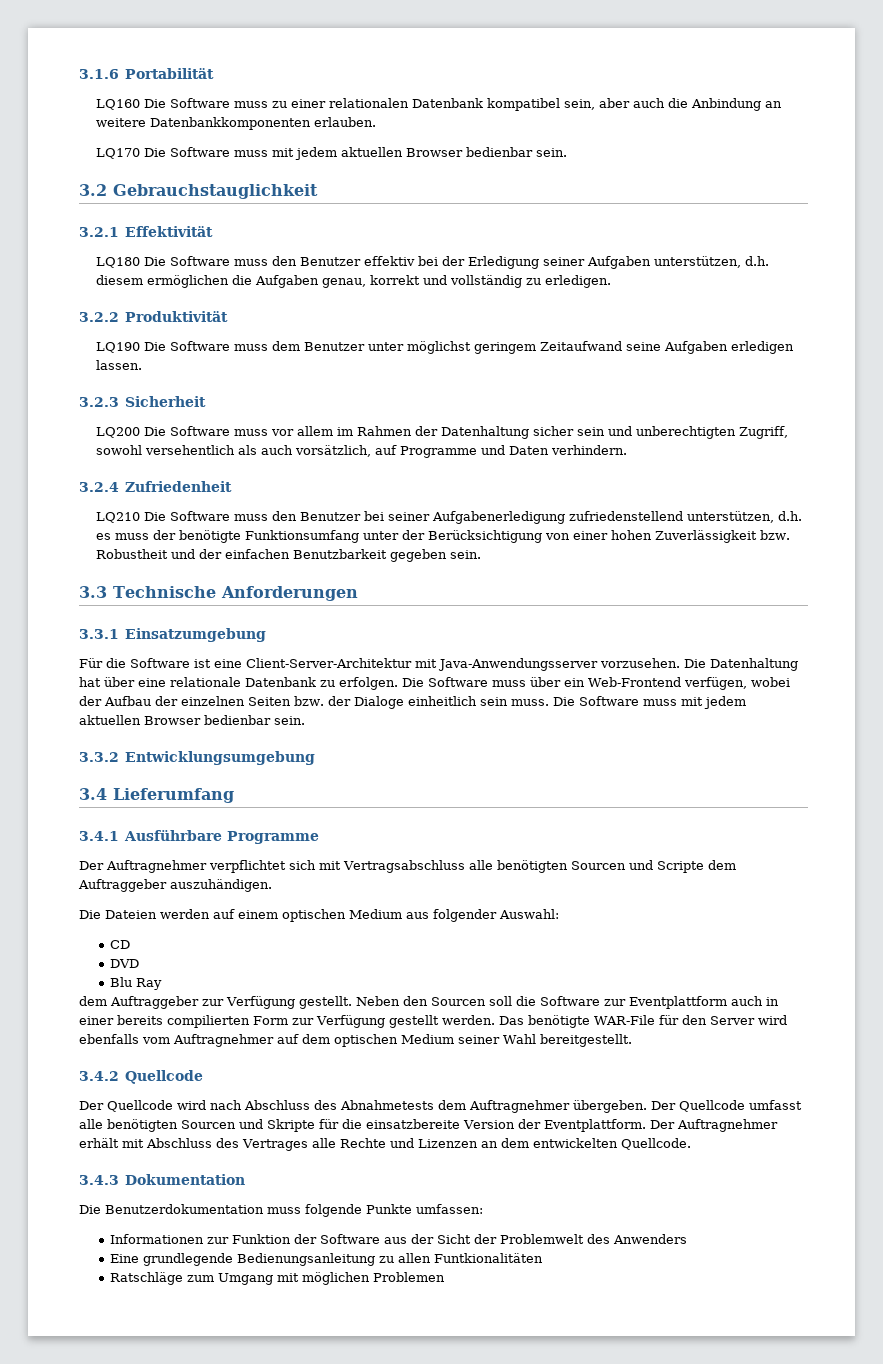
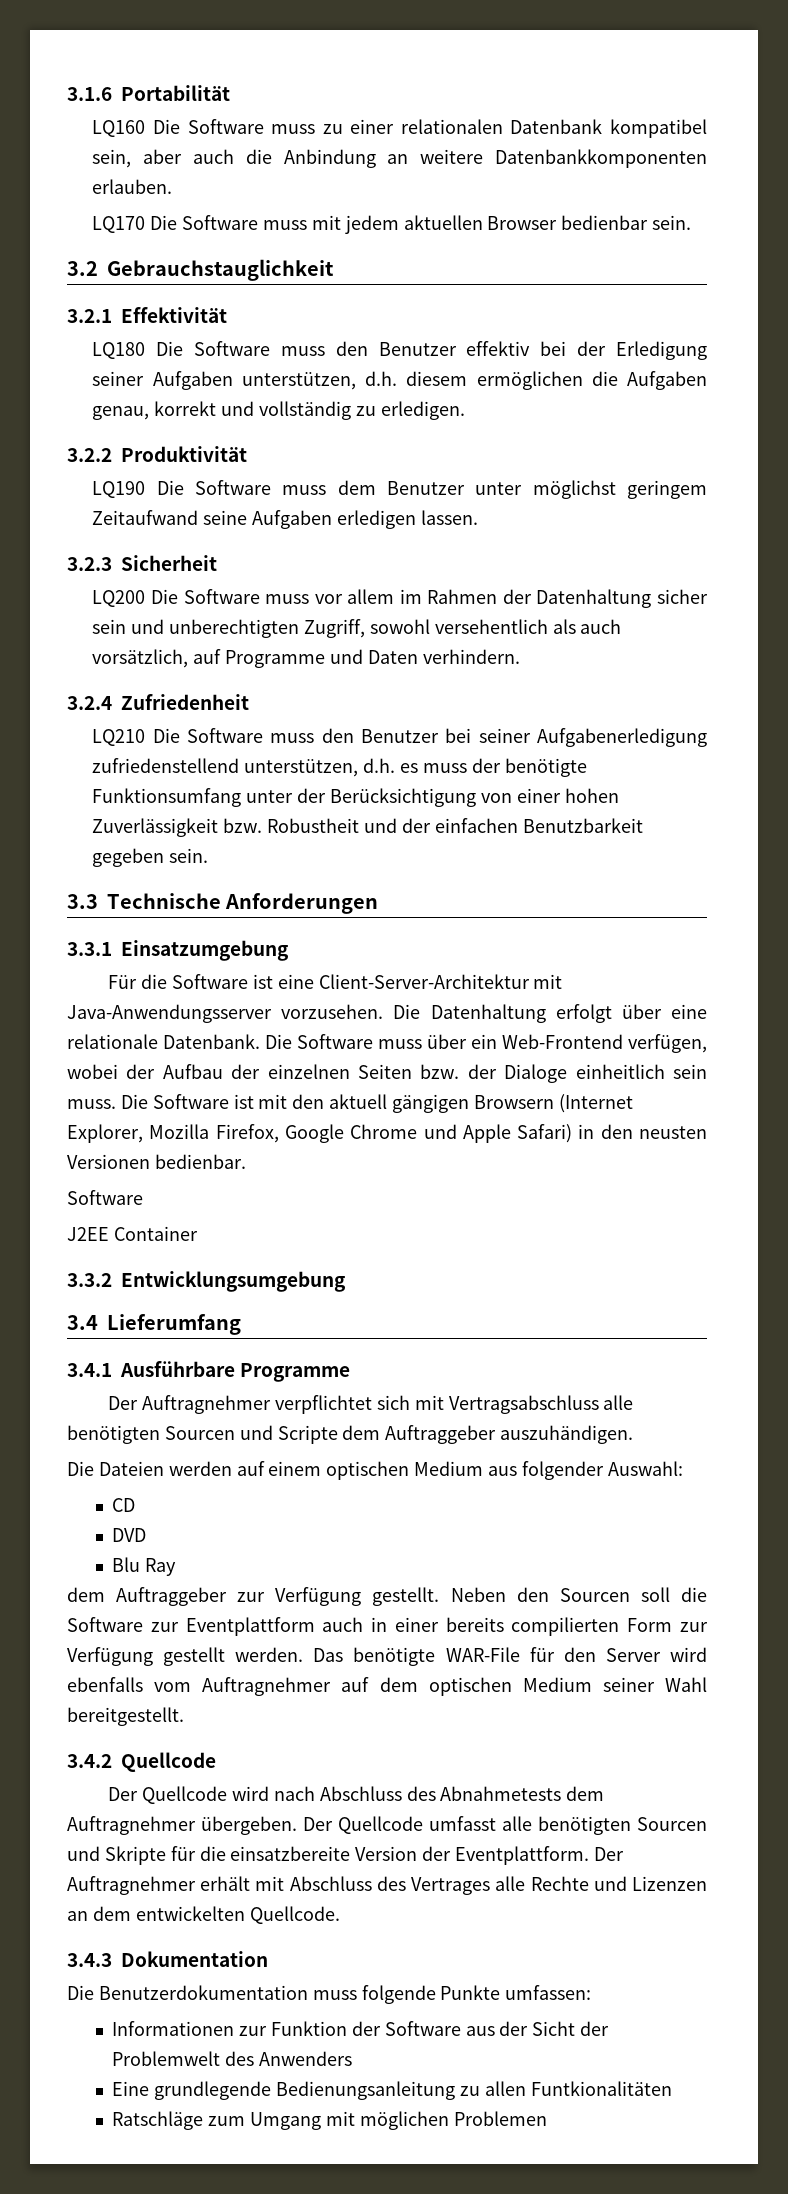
[79,677,101,687] hat -> [555,1004,612,1023] erfolgt
[245,677,398,690] Datenbank zu erfolgen. -> [163,1034,260,1049] Datenbank.
[642,696,746,709] [79,715,305,725] muss mit jedem aktuellen Browser bedienbar sein. -> [233,1094,633,1113] [67,1124,707,1143] [67,1154,246,1169] [67,1190,143,1205] [67,1226,198,1241] ist mit den aktuell gängigen Browsern (Internet Explorer, Mozilla Firefox, Google Chrome und Apple Safari) in den neusten Versionen bedienbar. // Software // J2EE Container

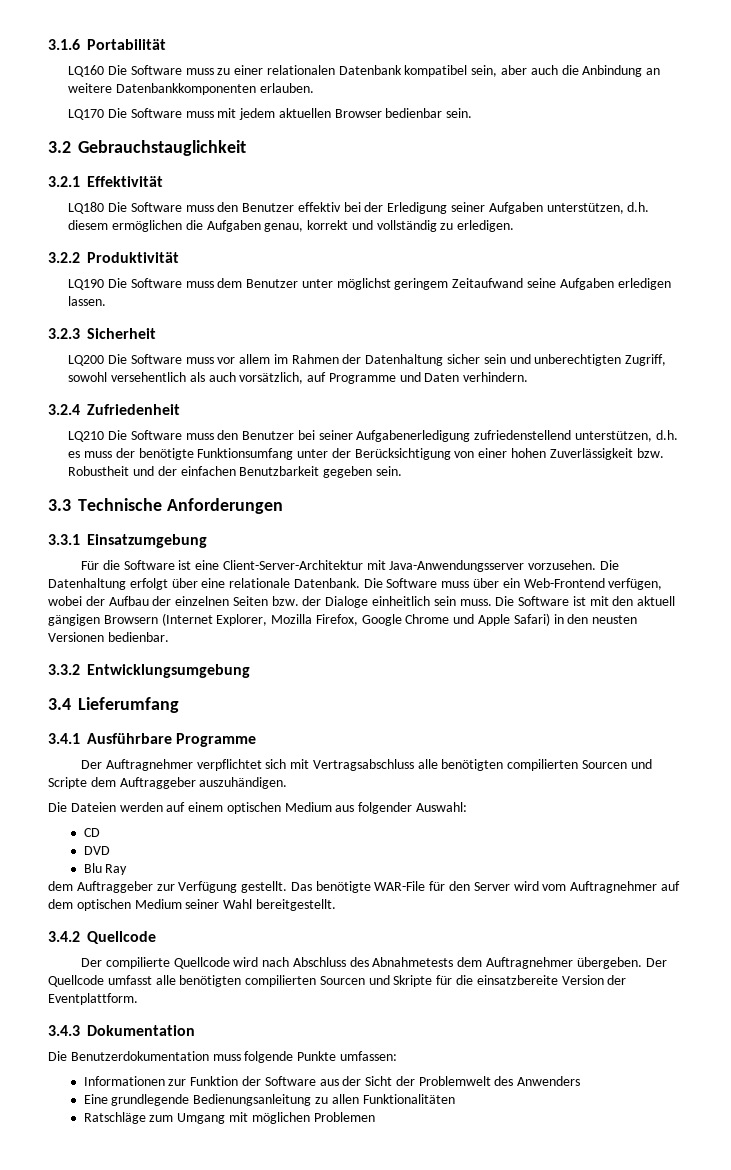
[67,1190,143,1205] [67,1226,198,1241] // Software // J2EE Container -> (169, 637) none
(160, 1434) none -> [507,759,579,771] compilierten
[450,1587,707,1602] [67,1617,708,1636] [67,1647,304,1666] Neben den Sourcen soll die Software zur Eventplattform auch in einer bereits compilierten Form zur Verfügung gestellt werden. -> (288, 887) none
[67,1677,143,1692] ebenfalls -> (539, 886) none
(139, 1794) none -> [105,957,170,969] compilierte
(631, 1825) none -> [245,975,317,987] compilierten
[593,1847,624,1861] [67,1876,707,1895] [67,1906,340,1924] Der Auftragnehmer erhält mit Abschluss des Vertrages alle Rechte und Lizenzen an dem entwickelten Quellcode. -> (138, 999) none
[530,2081,672,2096] Funtkionalitäten -> [362,1094,455,1104] Funktionalitäten

